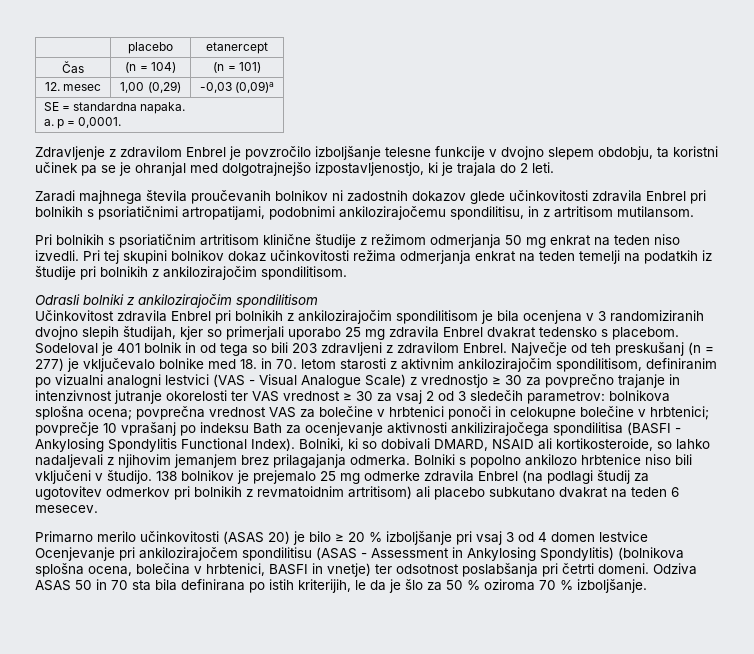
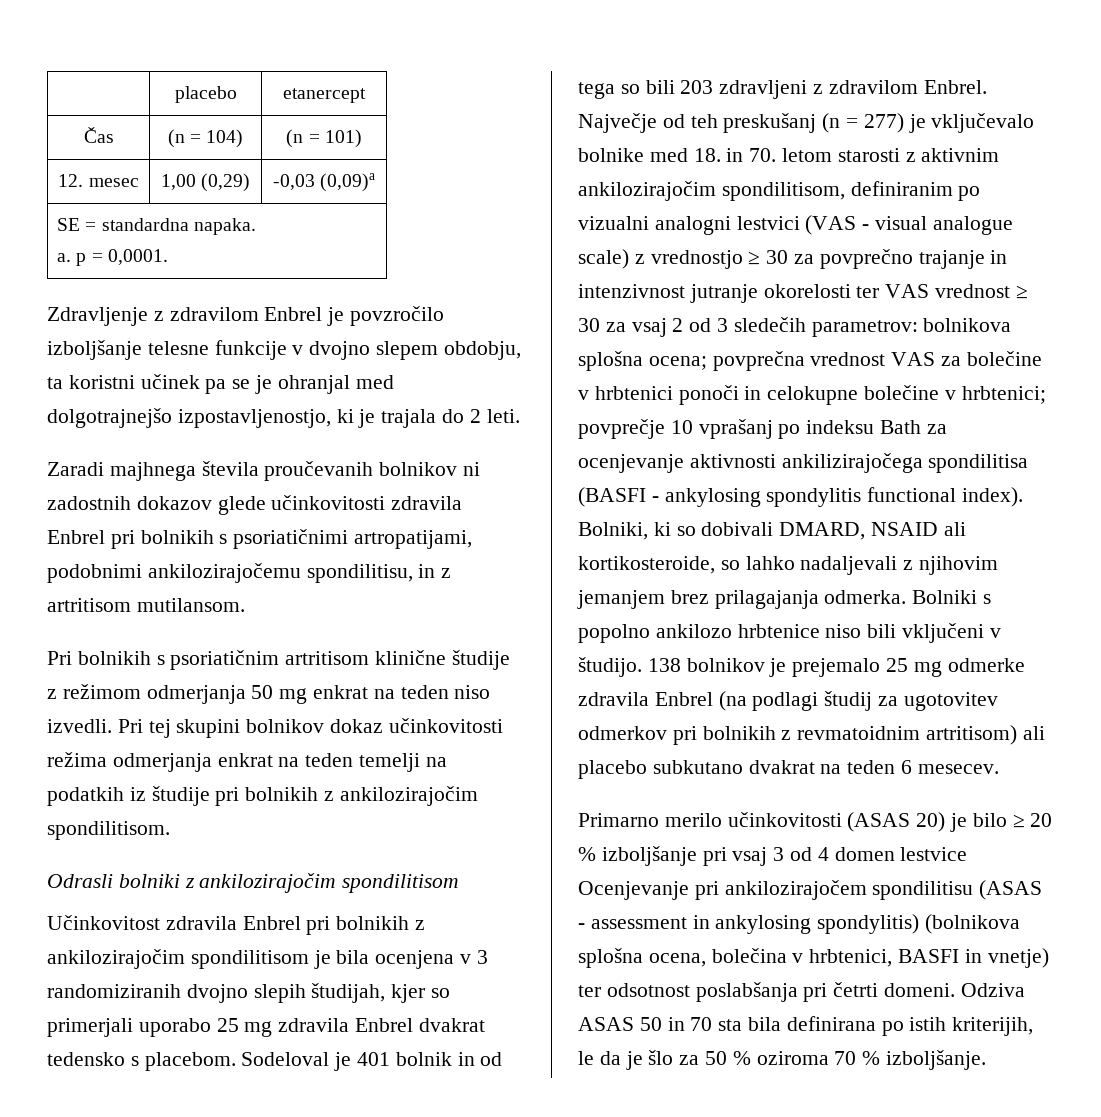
[259,374,406,388] Visual Analogue Scale) -> [875,216,1013,235] [578,249,629,269] visual analogue scale)
[35,438,295,452] Ankylosing Spondylitis Functional Index). -> [664,487,1024,507] ankylosing spondylitis functional index).
[371,547,614,561] Assessment in Ankylosing Spondylitis) -> [590,914,920,934] assessment in ankylosing spondylitis)

